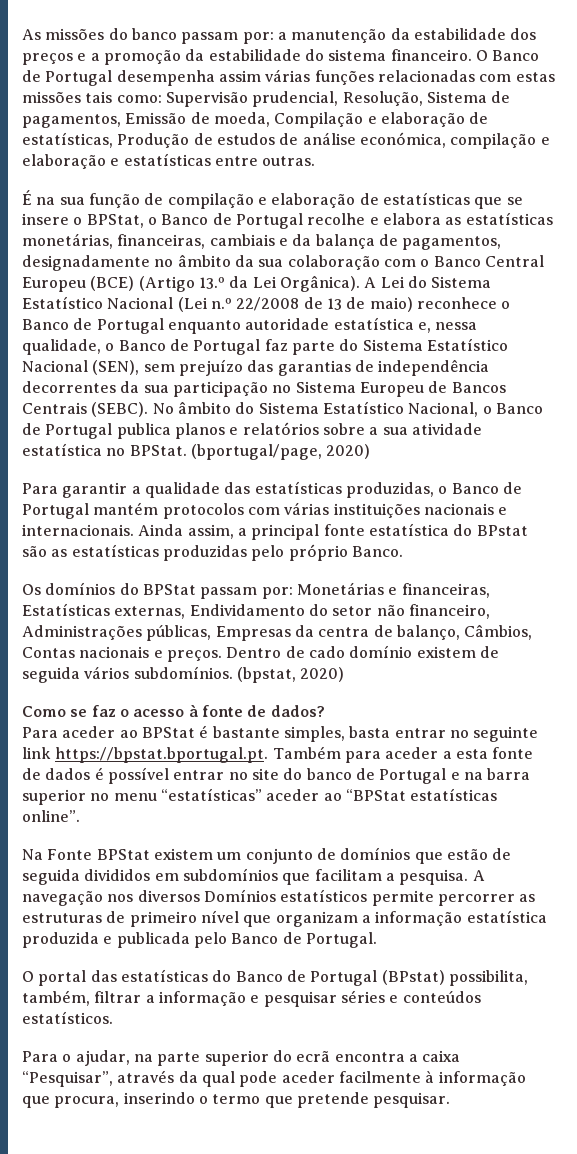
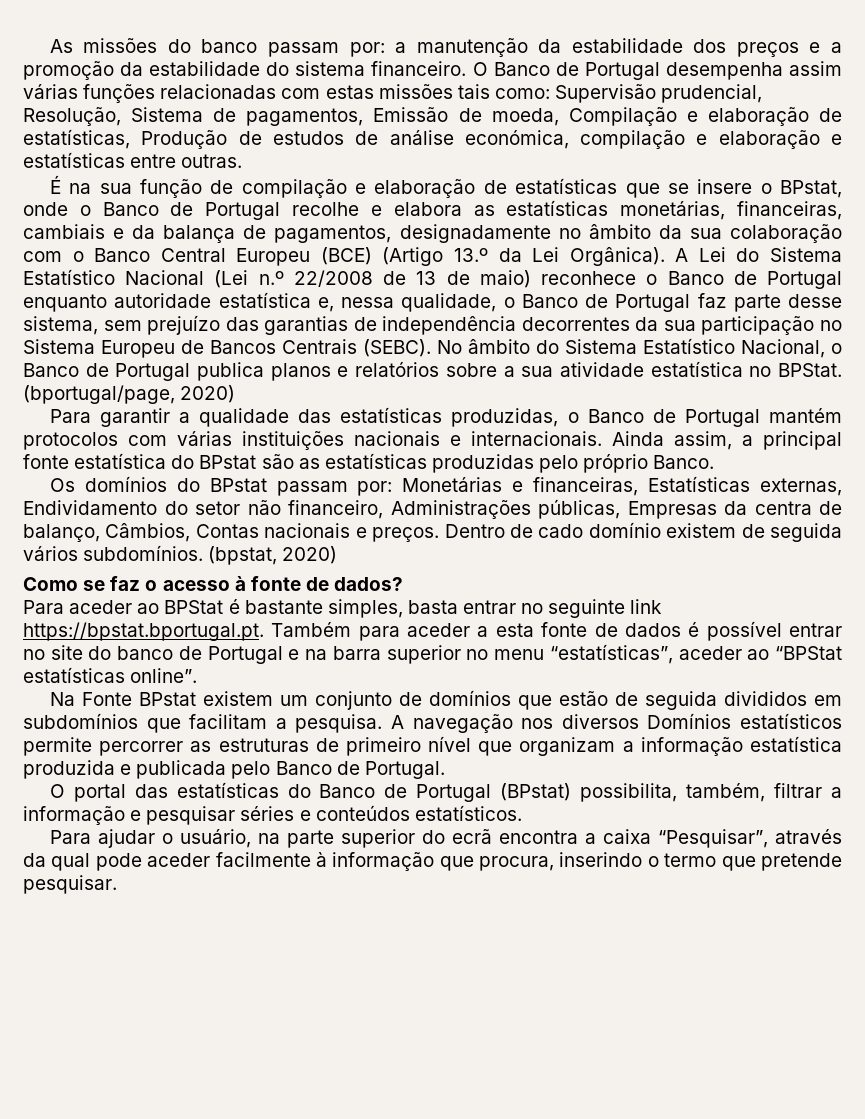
[86,214,144,228] BPStat, -> [779,180,842,198] [23,202,68,216] BPstat, onde
[339,338,508,351] [22,360,140,375] do Sistema Estatístico Nacional (SEN), -> [788,294,842,308] [23,316,98,335] desse sistema,
[142,584,196,595] BPStat -> [209,478,267,492] BPstat
[160,788,262,801] “estatísticas” -> [549,644,673,664] “estatísticas”,
[96,849,150,860] BPStat -> [138,692,196,706] BPstat
[62,1050,130,1066] o ajudar, -> [97,829,251,848] ajudar o usuário,

